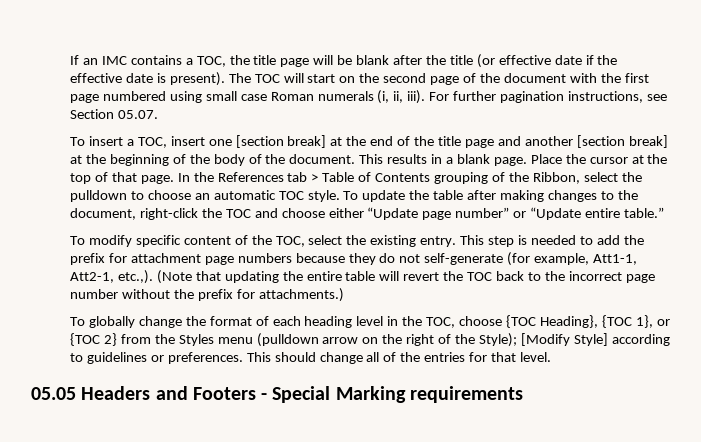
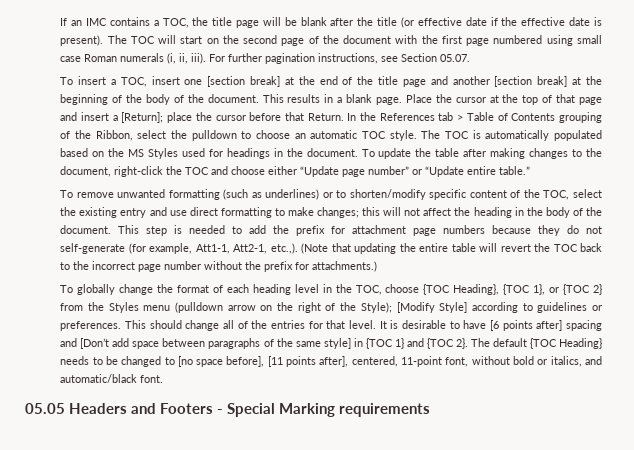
[140,175,174,184] page. -> [578,97,602,105] [60,112,344,123] page and insert a [Return]; place the cursor before that Return.
(340, 196) none -> [421,130,602,141] [60,148,358,159] The TOC is automatically populated based on the MS Styles used for headings in the document.
[88,235,132,247] modify -> [76,189,426,200] remove unwanted formatting (such as underlines) or to shorten/modify
[420,236,457,247] entry. -> [120,207,602,218] [60,225,112,234] entry and use direct formatting to make changes; this will not affect the heading in the body of the document.
(551, 357) none -> [379,320,603,331] [60,338,602,349] [60,356,602,367] [60,374,164,383] It is desirable to have [6 points after] spacing and [Don’t add space between paragraphs of the same style] in {TOC 1} and {TOC 2}. The default {TOC Heading} needs to be changed to [no space before], [11 points after], centered, 11-point font, without bold or italics, and automatic/black font.

